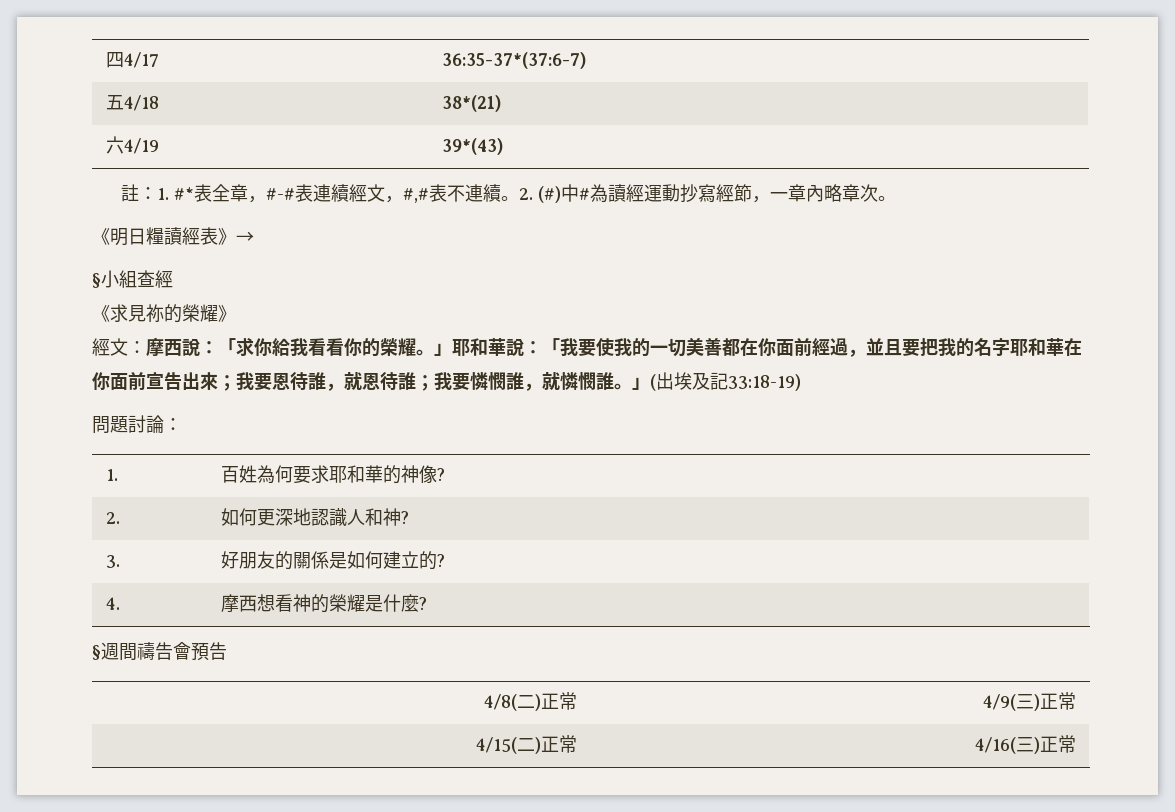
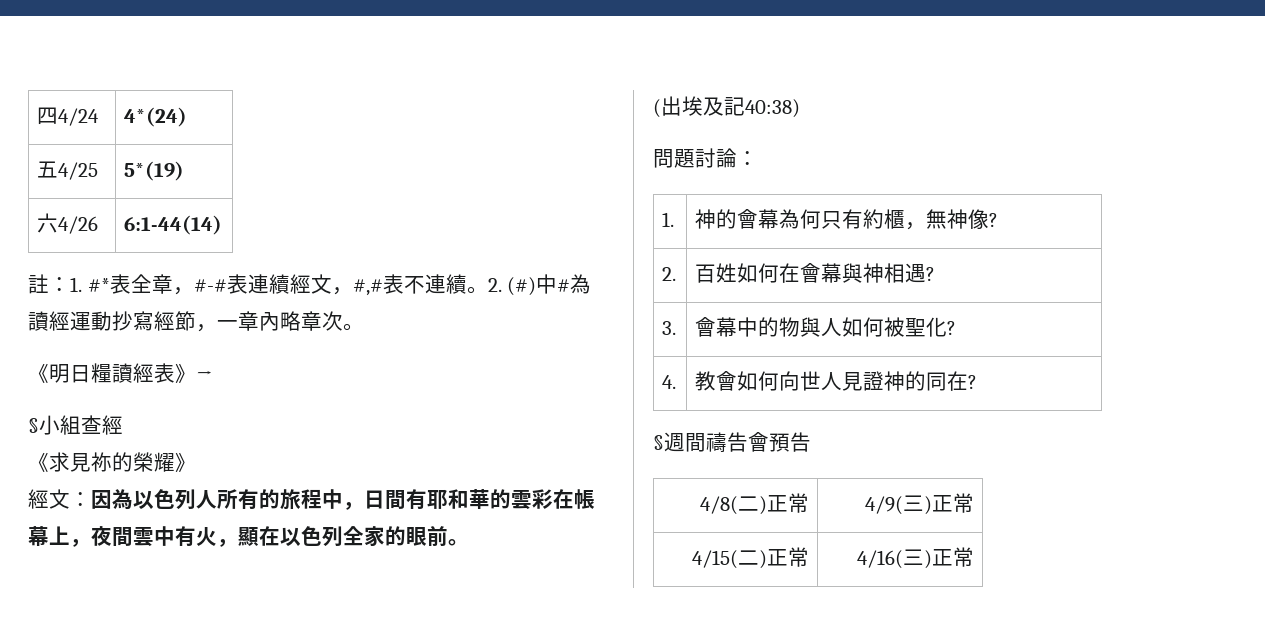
[123,52,159,68] [441,52,586,69] 4/17 | 36:35-37*(37:6-7) -> [58,108,100,126] [124,107,188,127] 4/24 | 4*(24)
[123,95,159,111] [441,95,501,112] 4/18 | 38*(21) -> [58,162,99,180] [124,161,185,181] 4/25 | 5*(19)
[123,138,159,154] [441,138,503,155] 4/19 | 39*(43) -> [58,216,99,234] [124,215,223,235] 4/26 | 6:1-44(14)
[146,337,1082,357] [92,372,650,391] 摩西說：「求你給我看看你的榮耀。」耶和華說：「我要使我的一切美善都在你面前經過，並且要把我的名字耶和華在你面前宣告出來；我要恩待誰，就恩待誰；我要憐憫誰，就憐憫誰。」 -> [91,489,595,510] [28,526,469,547] 因為以色列人所有的旅程中，日間有耶和華的雲彩在帳幕上，夜間雲中有火，顯在以色列全家的眼前。 //
[728,374,801,391] 33:18-19) -> [745,99,800,118] 40:38)
[220,465,445,484] [105,512,120,524] [220,508,409,527] [105,555,120,568] [220,551,445,570] [105,597,120,610] [220,594,419,613] 百姓為何要求耶和華的神像? // 2. | 如何更深地認識人和神? // 3. | 好朋友的關係是如何建立的? // 4. | 摩西想看神的榮耀是什麼 -> [695,209,999,230] [662,267,677,281] [695,263,936,283] [662,321,677,335] [695,317,957,337] [662,375,677,389] [695,371,969,391] 神的會幕為何只有約櫃，無神像? // 2. | 百姓如何在會幕與神相遇? // 3. | 會幕中的物與人如何被聖化? // 4. | 教會如何向世人見證神的同在

